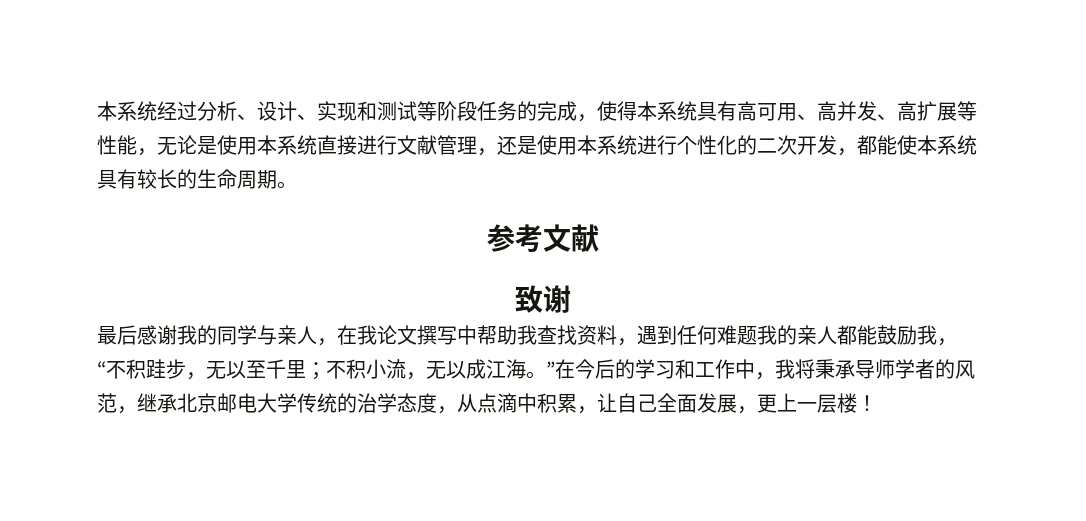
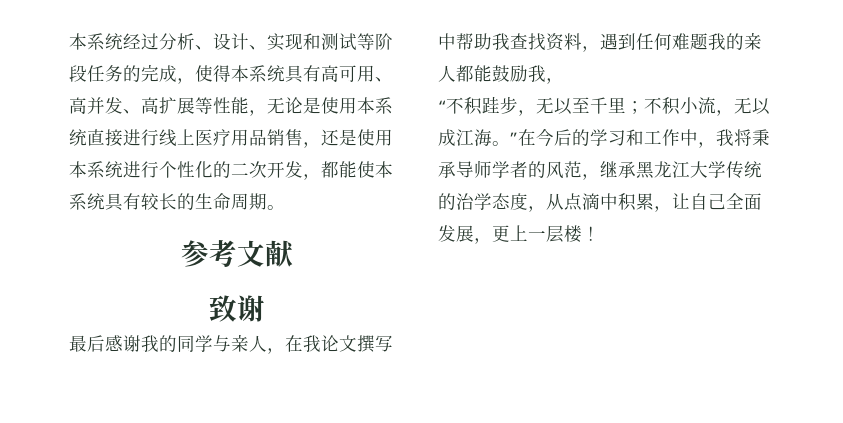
[397,135,477,155] 文献管理 -> [159,129,303,147] 线上医疗用品销售
[177,393,257,413] 北京邮电 -> [636,161,690,179] 黑龙江

